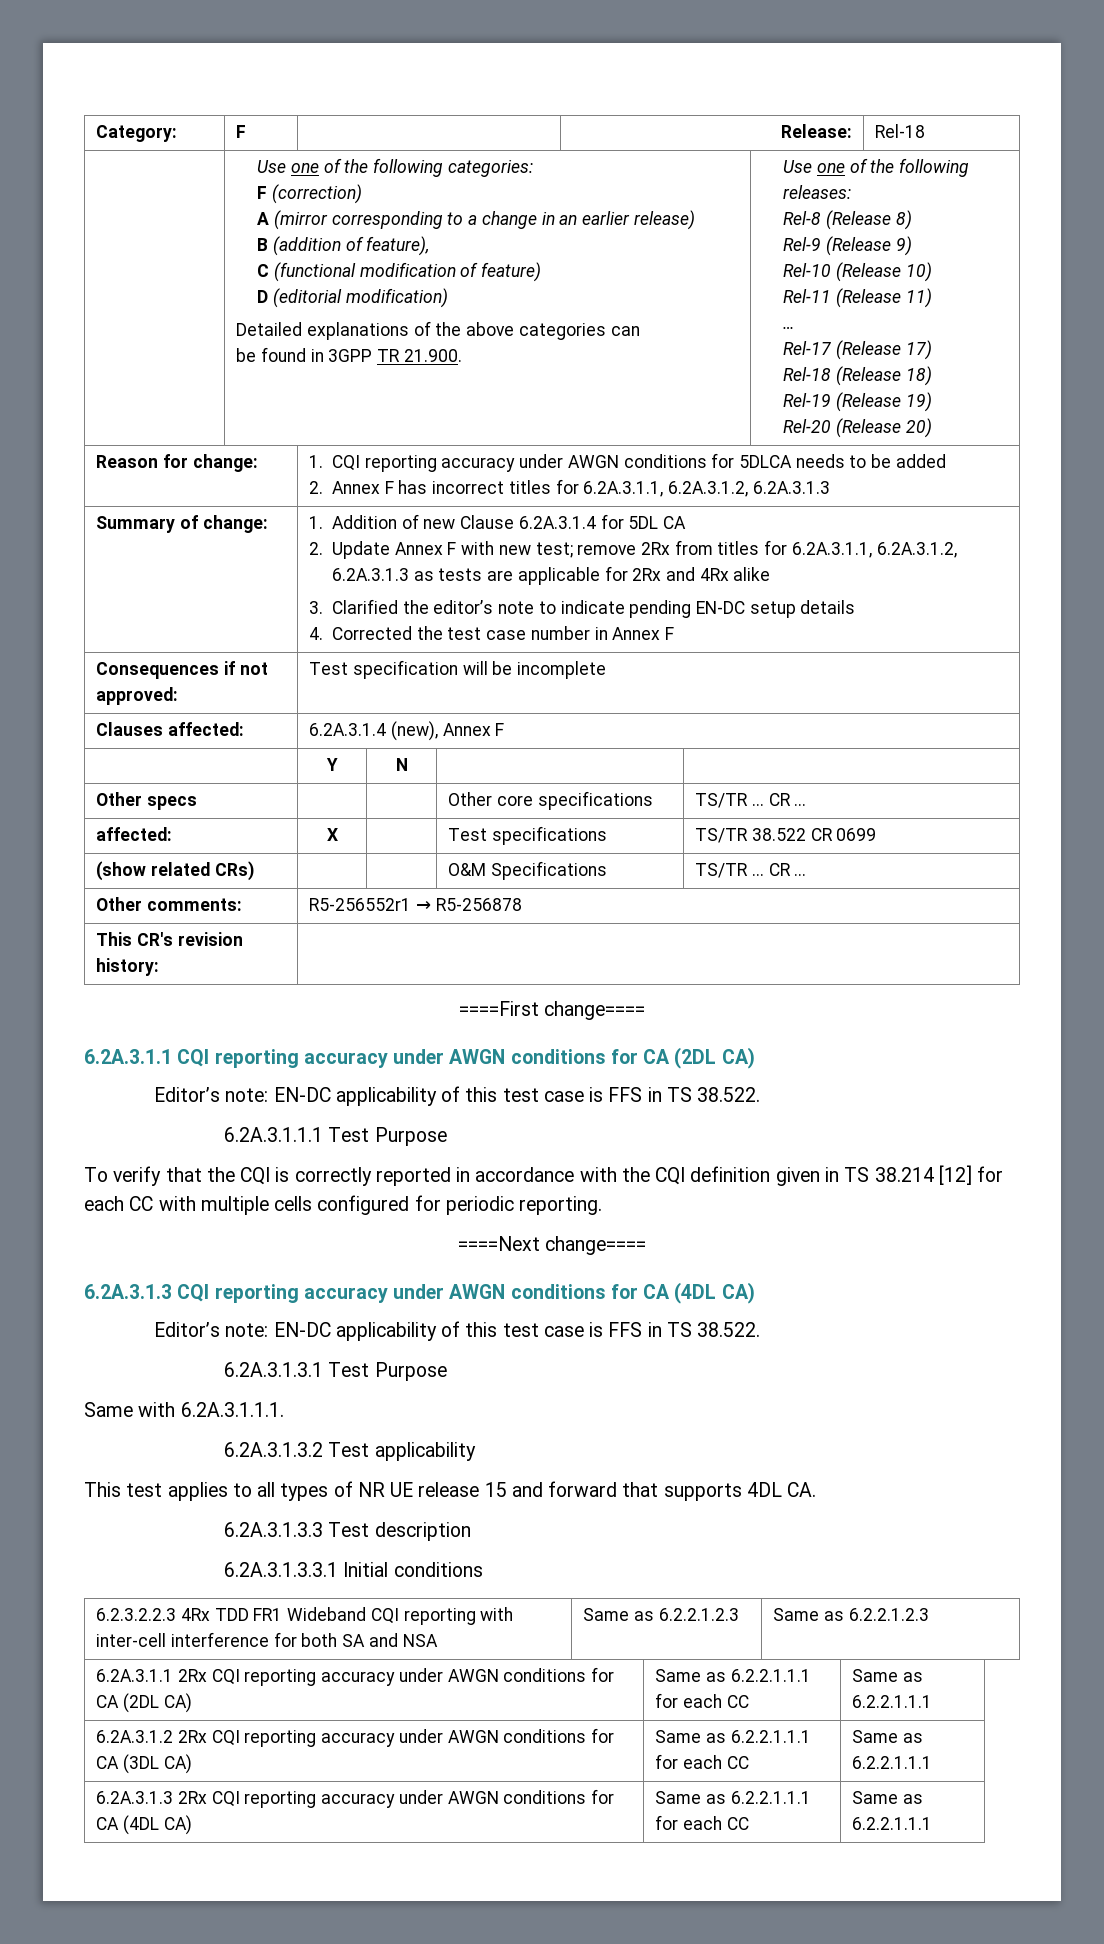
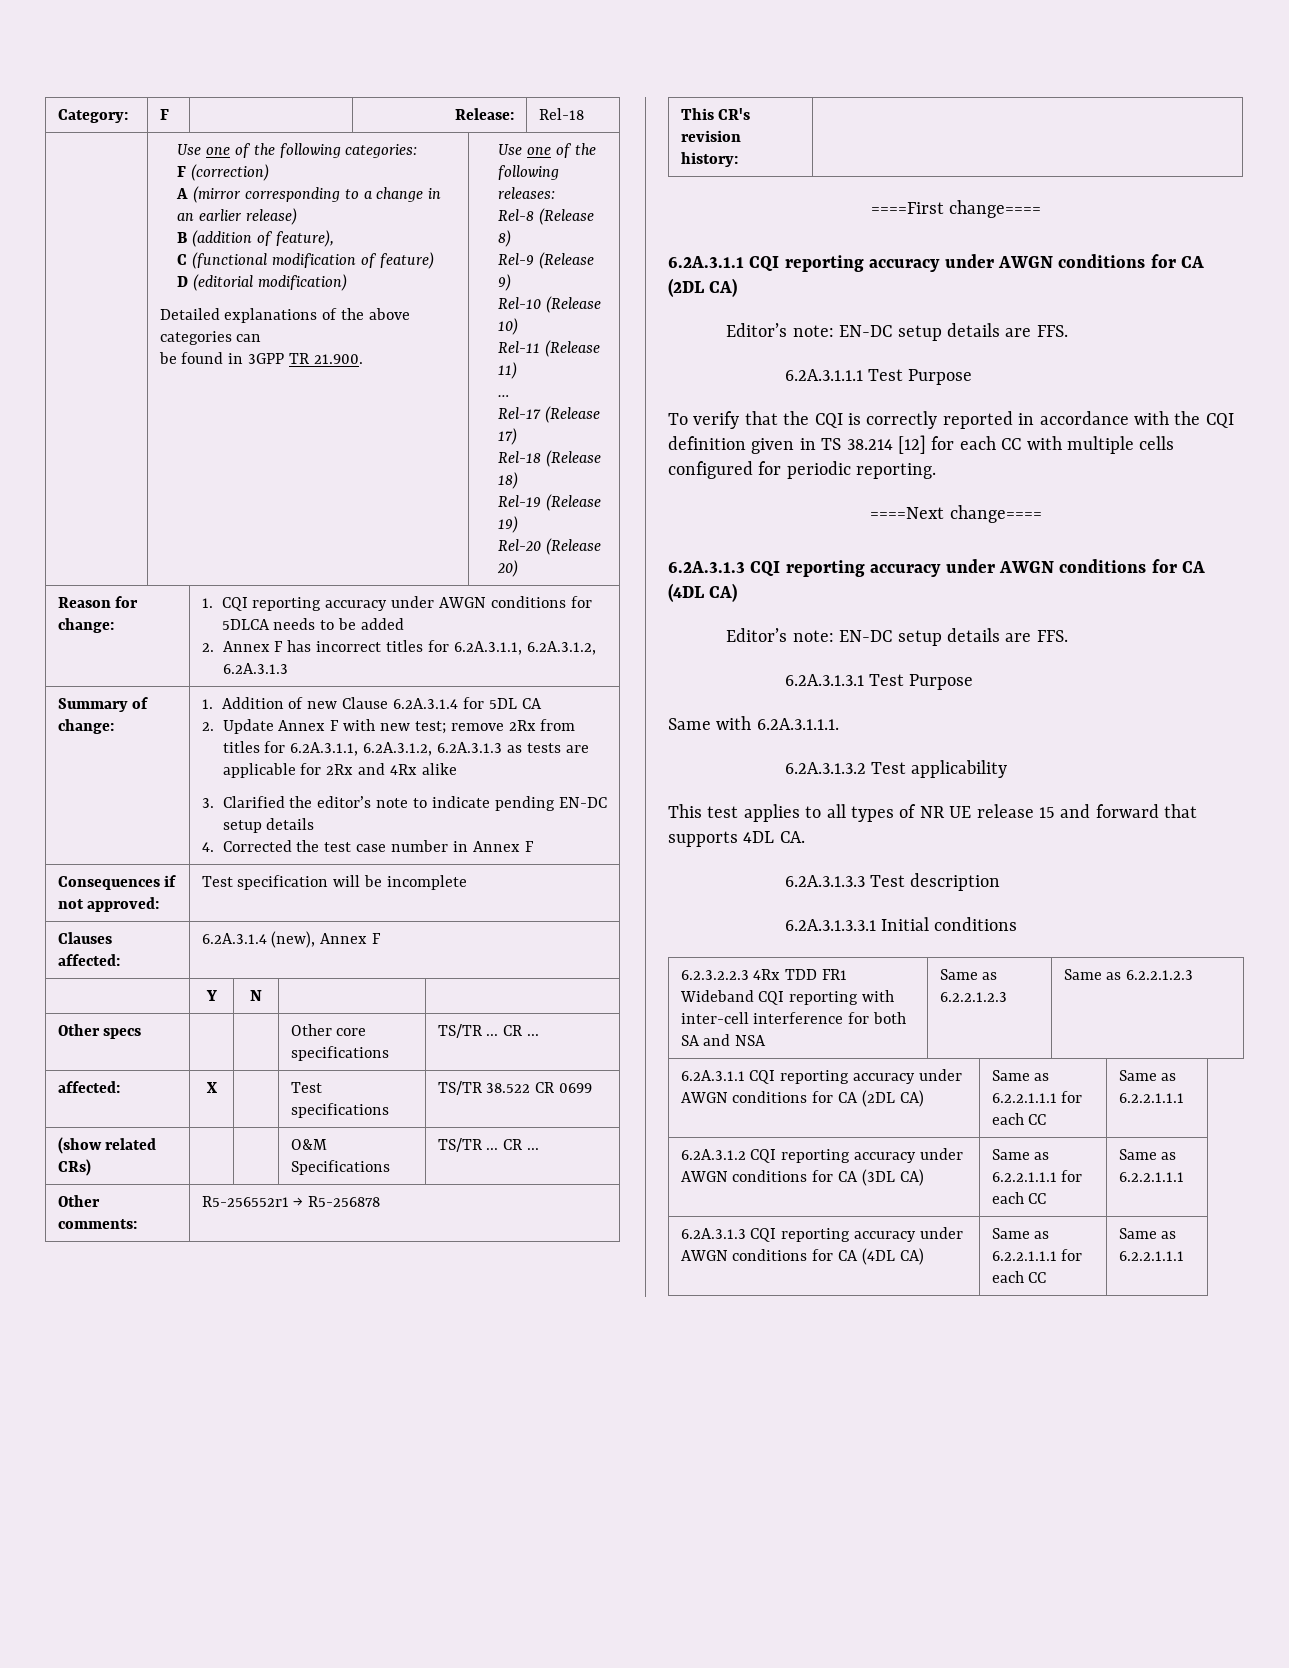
[335,1086,761,1106] applicability of this test case is FFS in TS 38.522. -> [897,323,1068,341] setup details are FFS.
[335,1321,761,1341] applicability of this test case is FFS in TS 38.522. -> [897,628,1068,646] setup details are FFS.
[177,1669,207,1682] 2Rx -> (745, 1075) none
[177,1730,207,1743] 2Rx -> (746, 1154) none
[177,1791,207,1804] 2Rx -> (746, 1233) none

